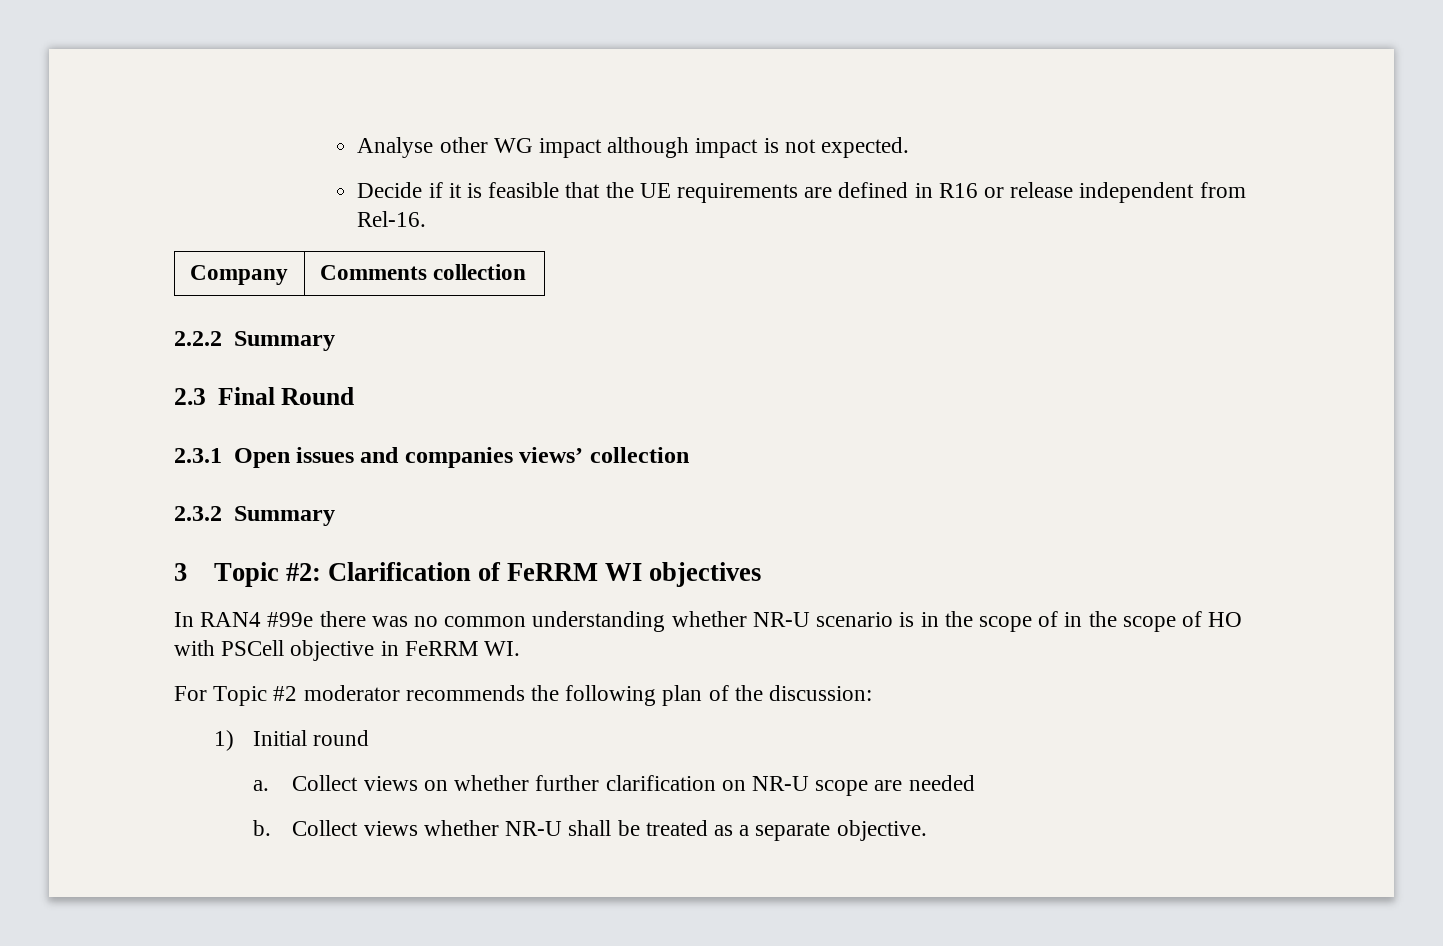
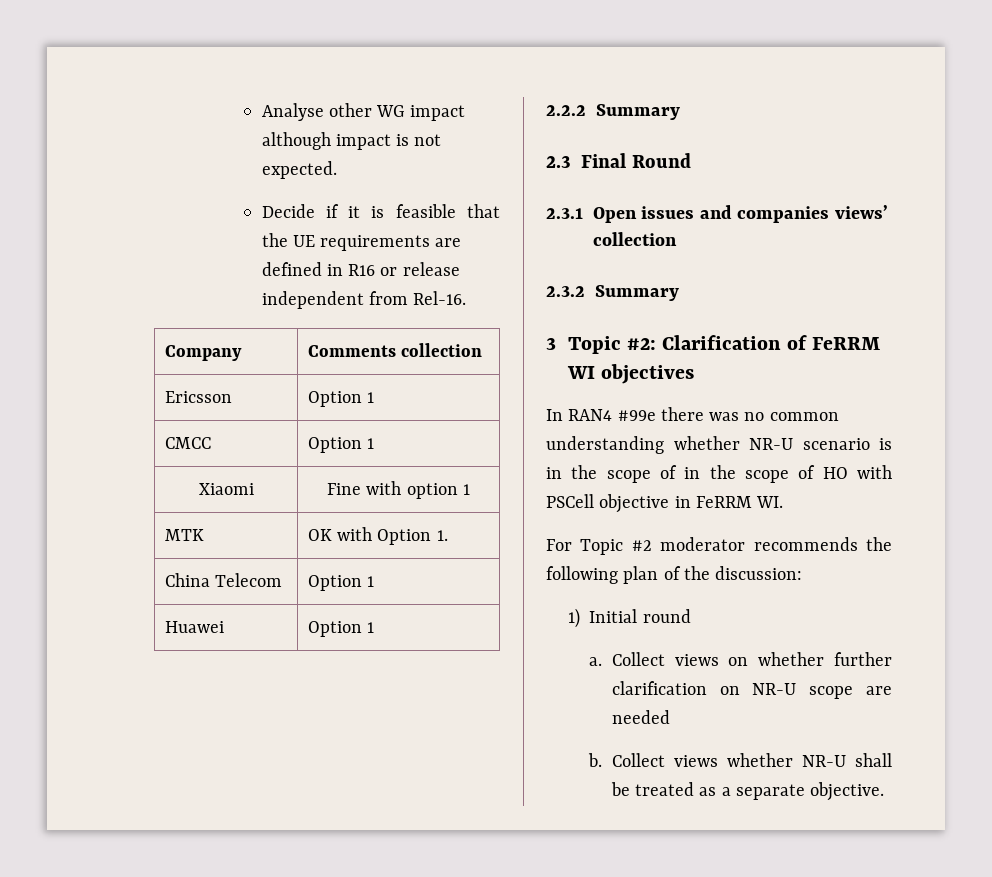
(526, 272) none -> [164,391,232,403] [307,391,375,407] [164,437,211,449] [307,437,375,453] [198,483,254,495] [327,481,470,499] [164,529,204,541] [307,527,448,545] [164,573,283,587] [307,575,375,591] [164,621,224,633] [307,621,375,637] // Ericsson | Option 1 // CMCC | Option 1 // Xiaomi | Fine with option 1 // MTK | OK with Option 1. // China Telecom | Option 1 // Huawei | Option 1

